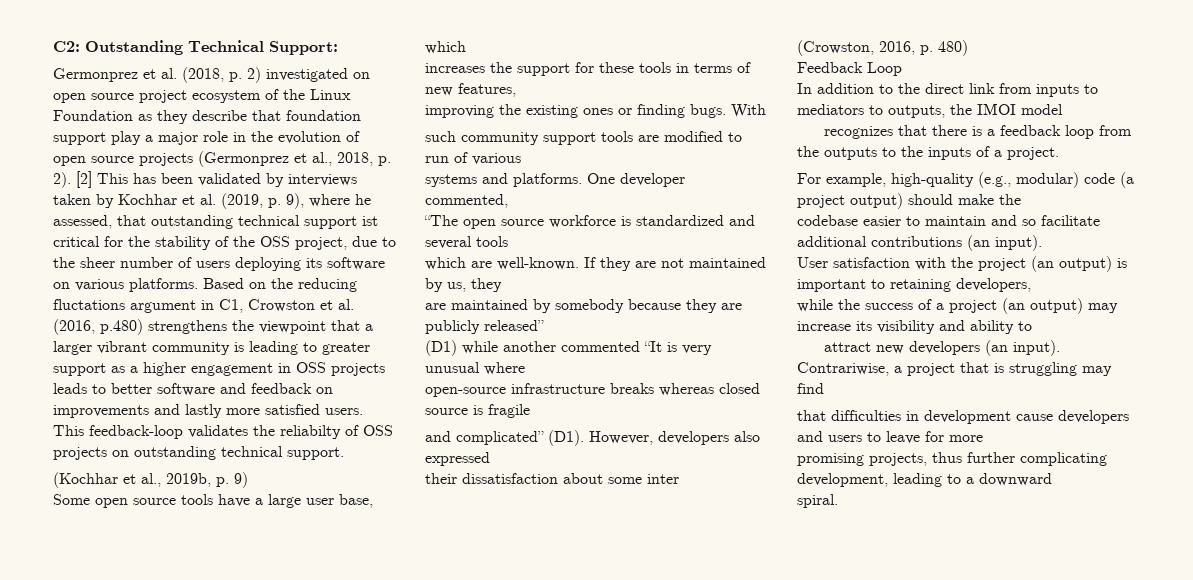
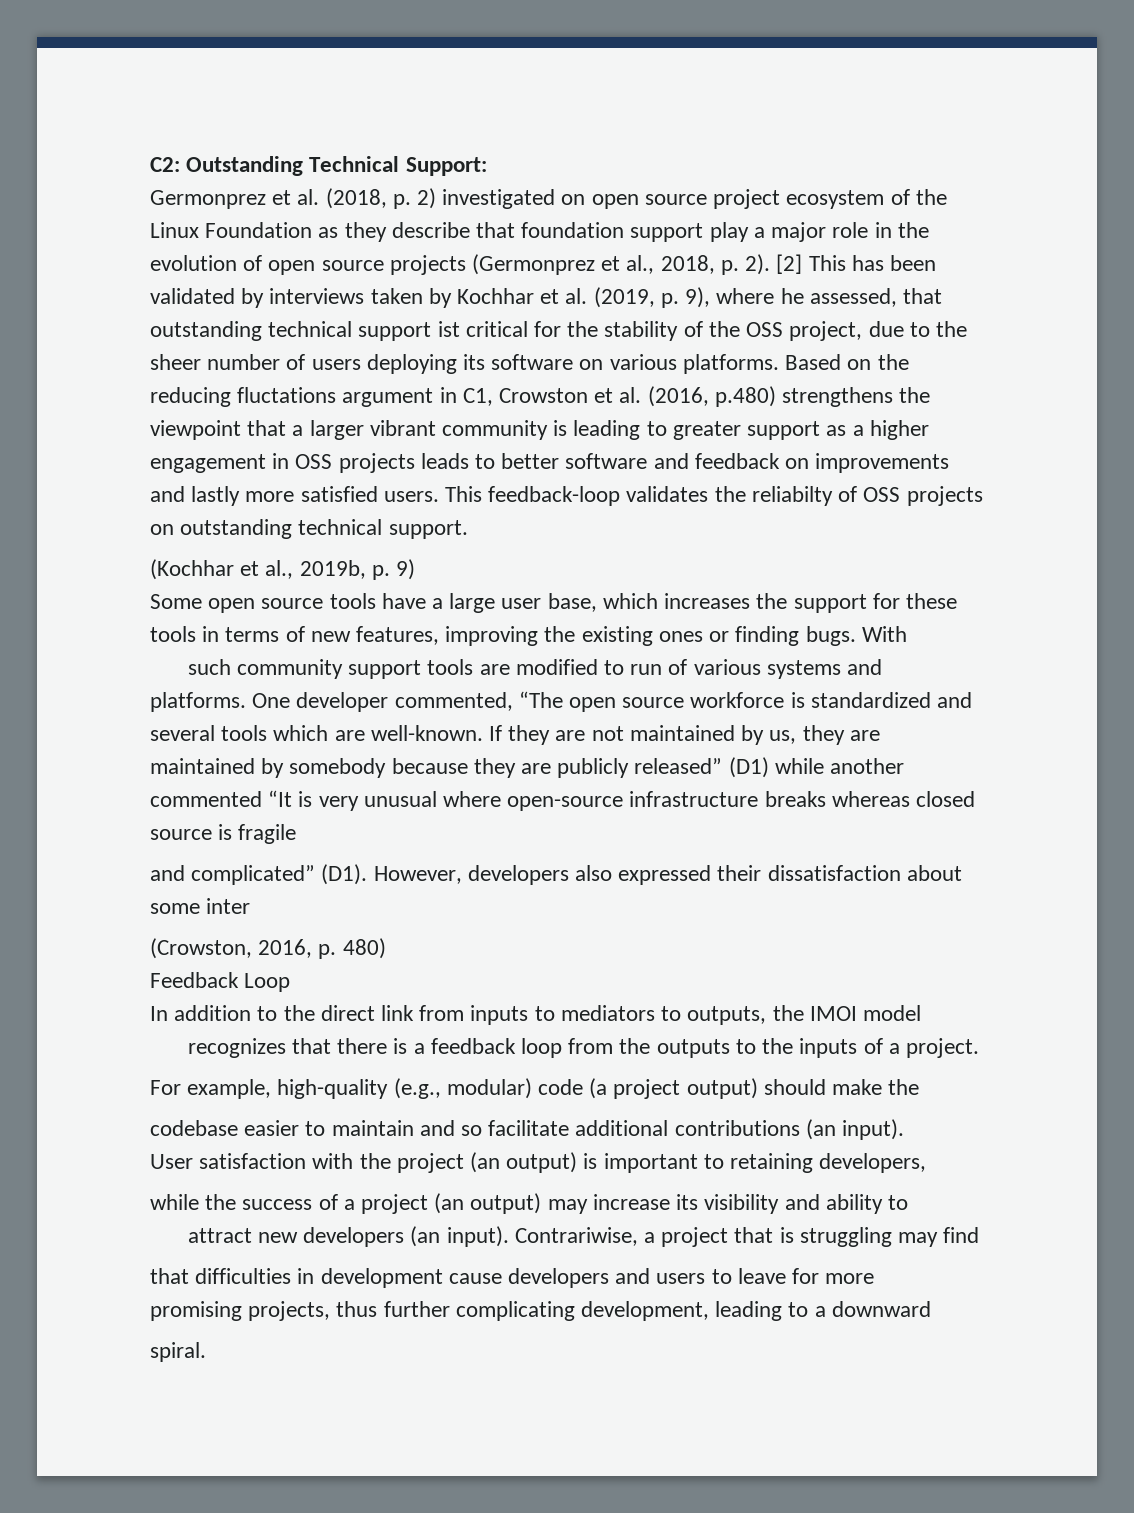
(466, 47) // -> (658, 601) none
(516, 90) // -> (440, 635) none
(521, 159) // -> (761, 667) none
(508, 201) // -> (513, 701) none
(508, 241) // -> (268, 733) none
(502, 285) // -> (845, 735) none
(544, 325) // -> (723, 766) none
(525, 368) // -> (502, 799) none
(490, 459) // -> (712, 875) none

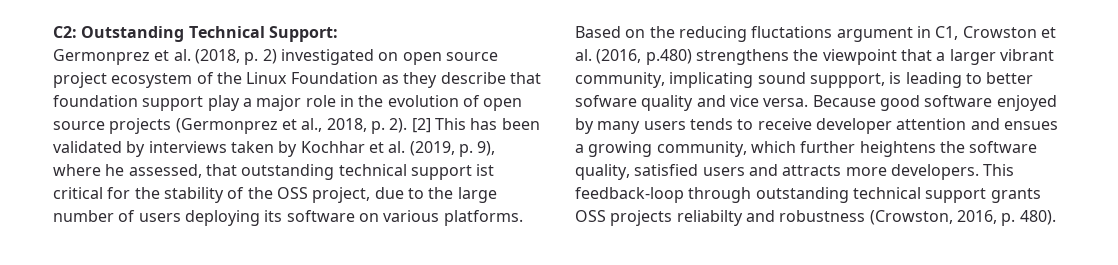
[150,354,201,370] sheer -> [457,187,497,203] large
[442,420,929,440] [150,453,950,473] [150,486,983,506] [150,519,468,539] [150,559,416,580] [150,593,957,613] [150,626,907,646] [187,659,883,679] [150,691,973,712] [150,725,880,745] [150,757,905,778] [150,790,976,811] [150,824,297,844] [150,864,962,885] [150,898,251,914] [150,938,386,959] [150,972,291,992] [150,1005,921,1025] [187,1038,979,1058] [150,1078,920,1099] [150,1119,905,1140] [150,1152,927,1173] [150,1193,908,1214] [187,1226,980,1247] [150,1268,875,1288] [150,1301,931,1321] [150,1342,206,1362] community is leading to greater support as a higher engagement in OSS projects leads to better software and feedback on improvements and lastly more satisfied users. This feedback-loop validates the reliabilty of OSS projects on outstanding technical support. // (Kochhar et al., 2019b, p. 9) // Some open source tools have a large user base, which increases the support for these tools in terms of new features, improving the existing ones or finding bugs. With // such community support tools are modified to run of various systems and platforms. One developer commented, “The open source workforce is standardized and several tools which are well-known. If they are not maintained by us, they are maintained by somebody because they are publicly released” (D1) while another commented “It is very unusual where open-source infrastructure breaks whereas closed source is fragile // and complicated” (D1). However, developers also expressed their dissatisfaction about some inter // (Crowston, 2016, p. 480) // Feedback Loop // In addition to the direct link from inputs to mediators to outputs, the IMOI model // recognizes that there is a feedback loop from the outputs to the inputs of a project. // For example, high-quality (e.g., modular) code (a project output) should make the // codebase easier to maintain and so facilitate additional contributions (an input). // User satisfaction with the project (an output) is important to retaining developers, // while the success of a project (an output) may increase its visibility and ability to // attract new developers (an input). Contrariwise, a project that is struggling may find // that difficulties in development cause developers and users to leave for more // promising projects, thus further complicating development, leading to a downward // spiral. -> [575,72,1034,88] [575,95,1057,111] [575,118,1058,134] [575,141,1038,157] [575,164,1015,180] [575,187,1041,203] [575,210,1056,226] community, implicating sound suppport, is leading to better sofware quality and vice versa. Because good software enjoyed by many users tends to receive developer attention and ensues a growing community, which further heightens the software quality, satisfied users and attracts more developers. This feedback-loop through outstanding technical support grants OSS projects reliabilty and robustness (Crowston, 2016, p. 480).

